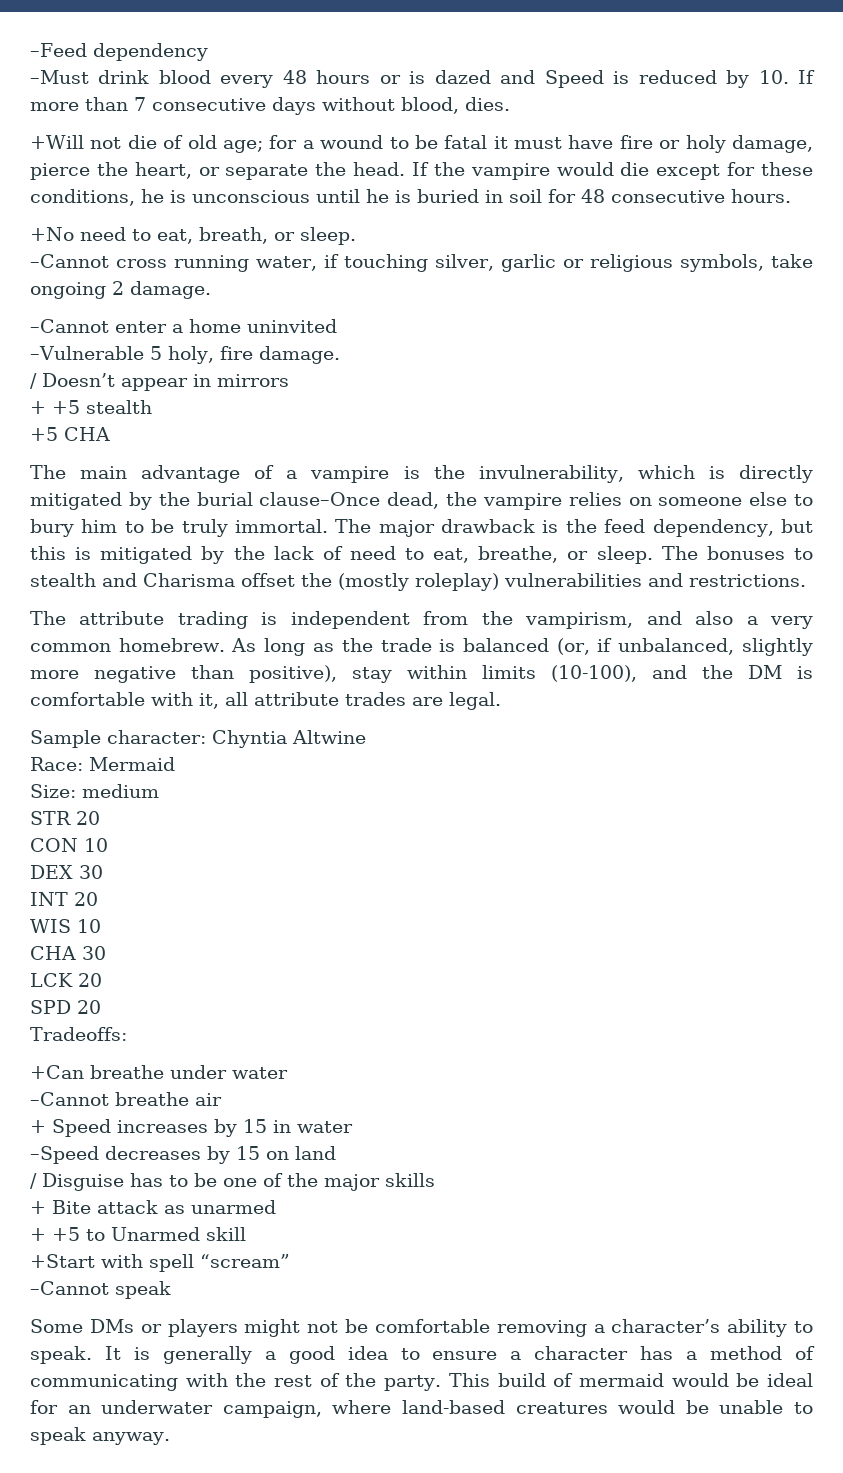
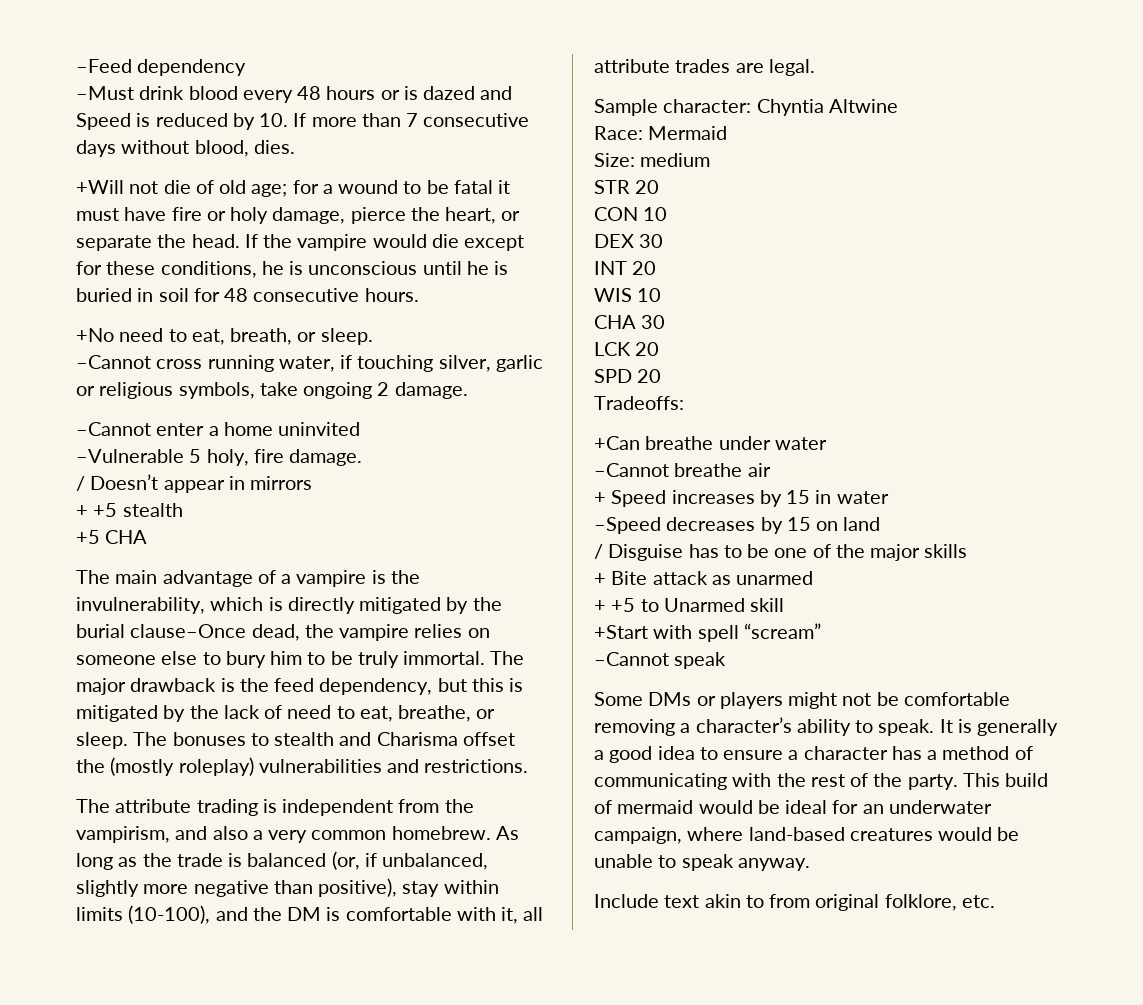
(170, 1438) none -> [594,894,995,911] // Include text akin to from original folklore, etc.

